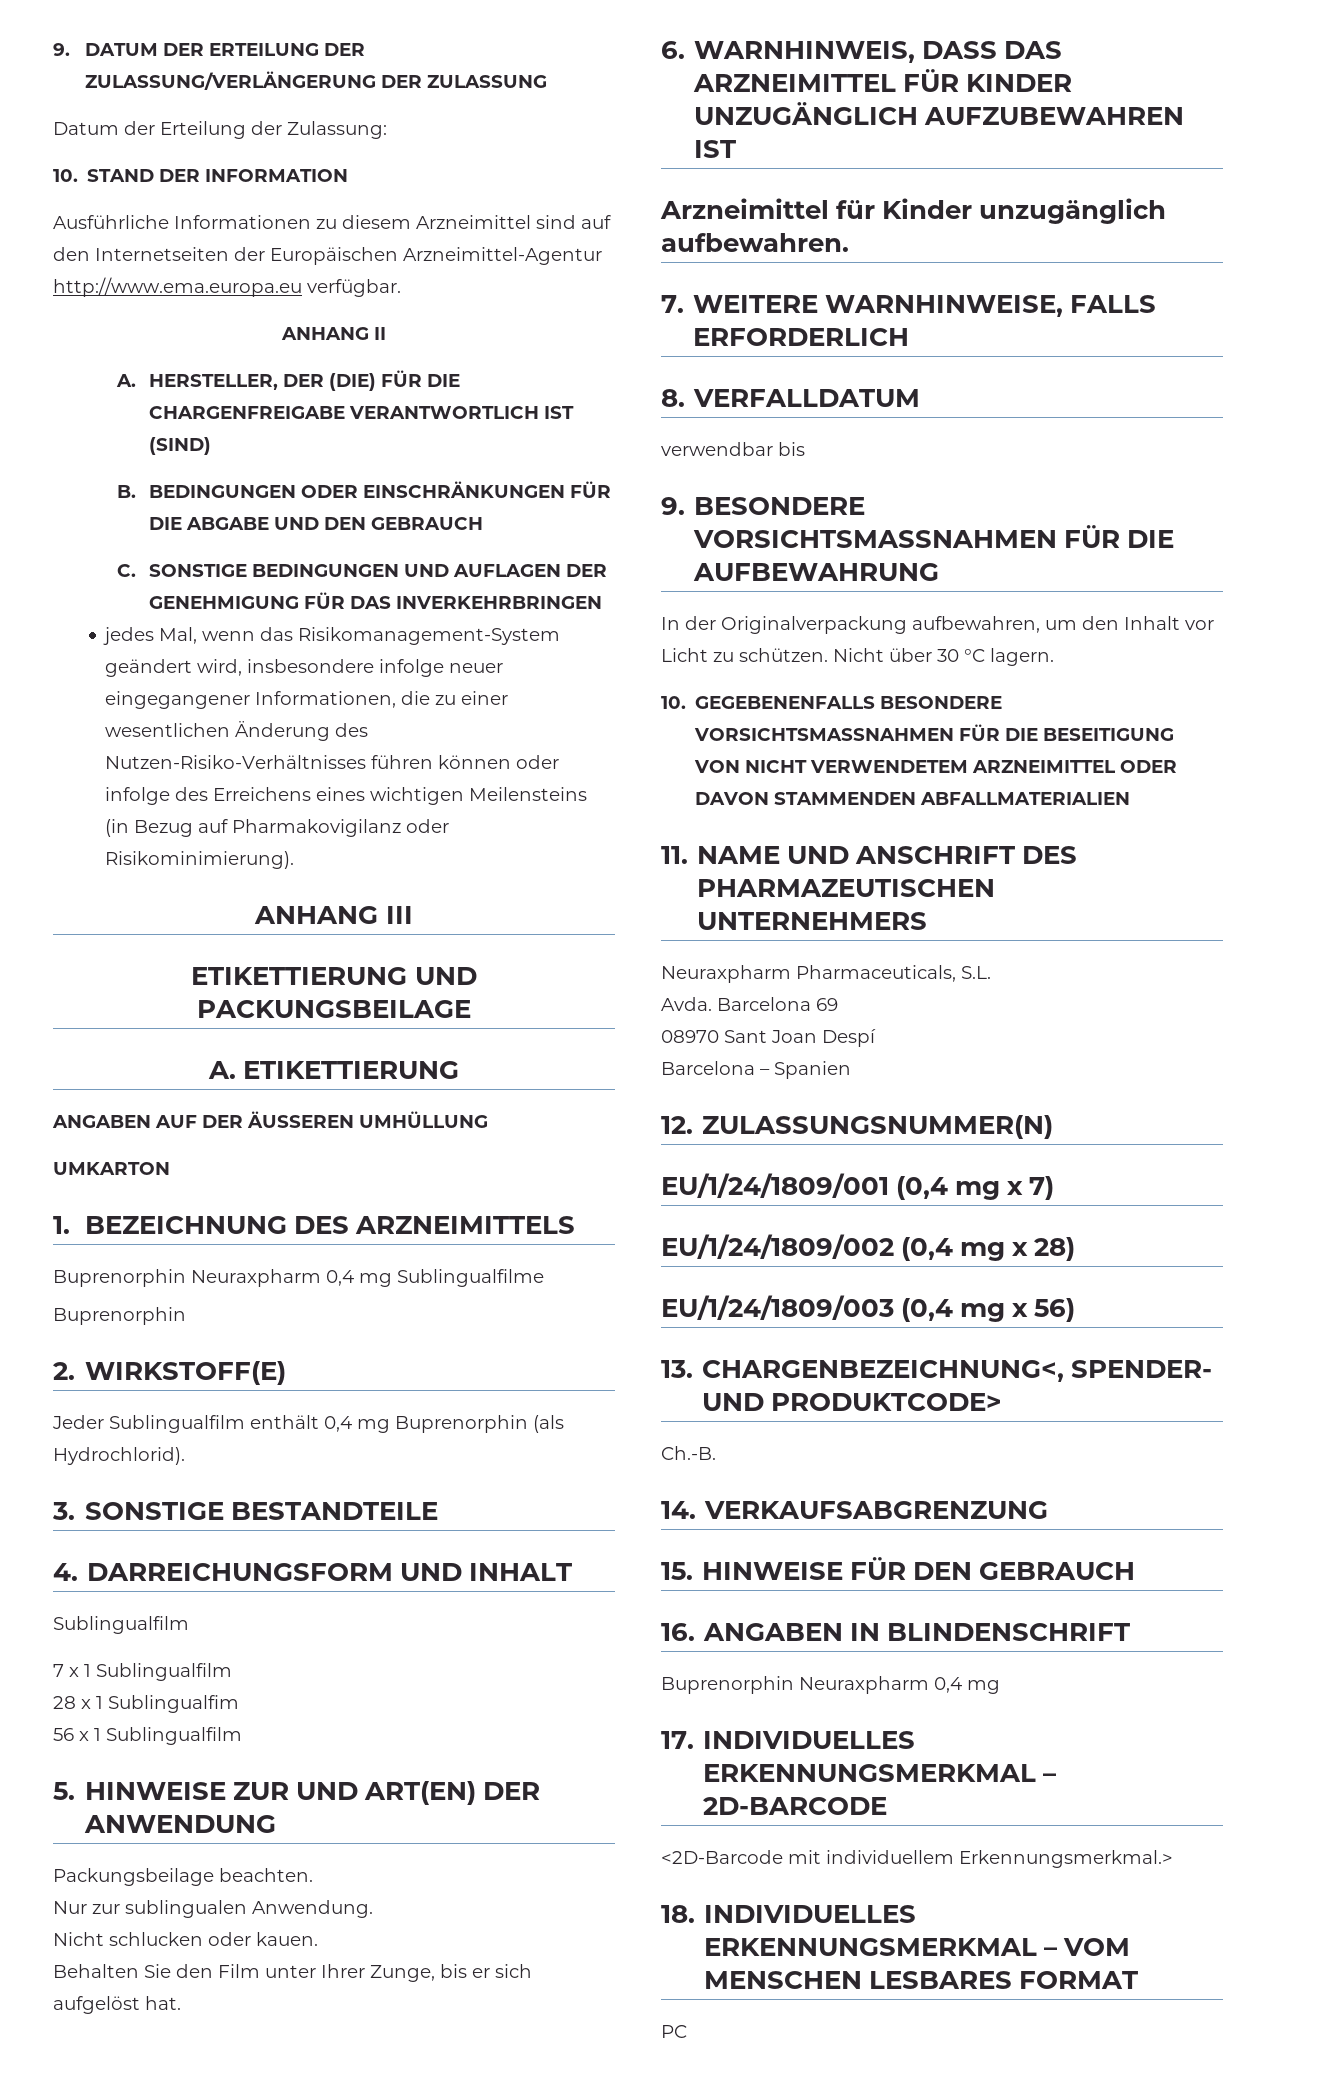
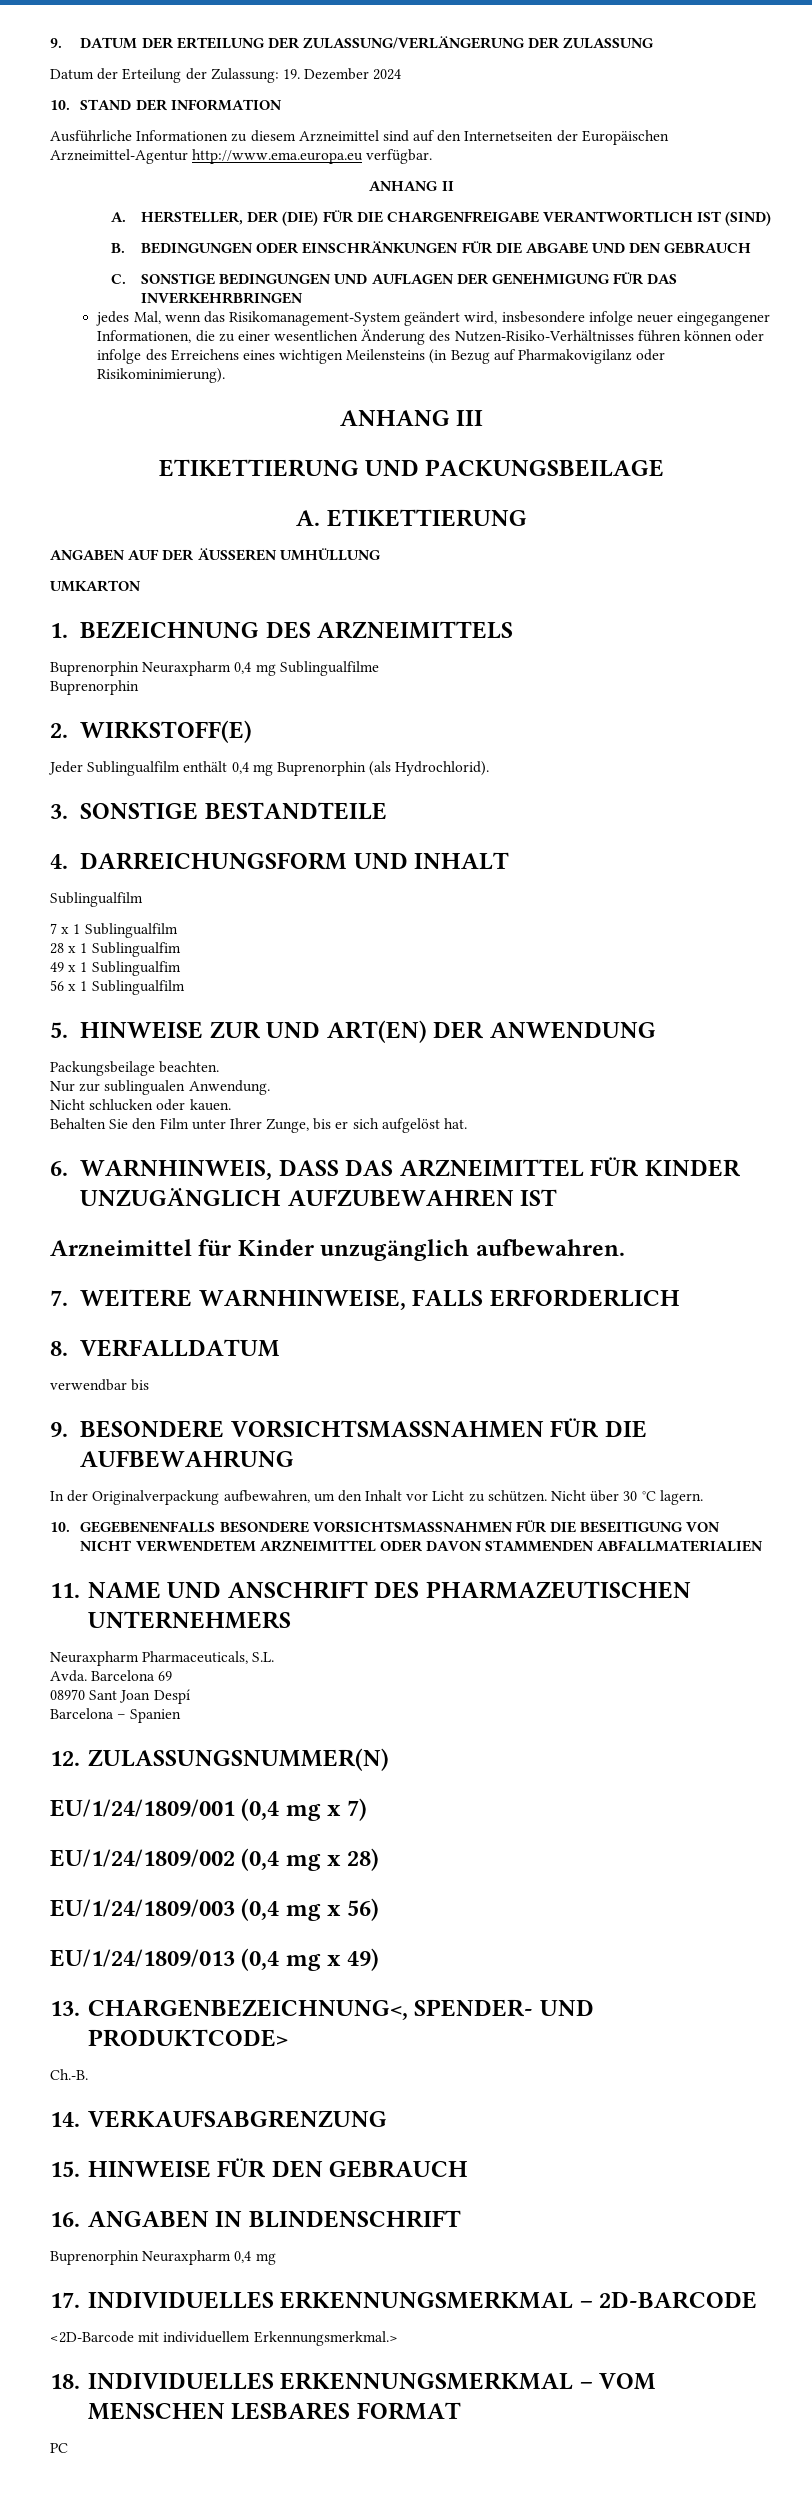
(387, 130) none -> [282,68,402,80] 19. Dezember 2024
(239, 1704) none -> [50,961,181,976] // 49 x 1 Sublingualfim
(1076, 1310) none -> [50,1948,379,1971] // EU/1/24/1809/013 (0,4 mg x 49)

